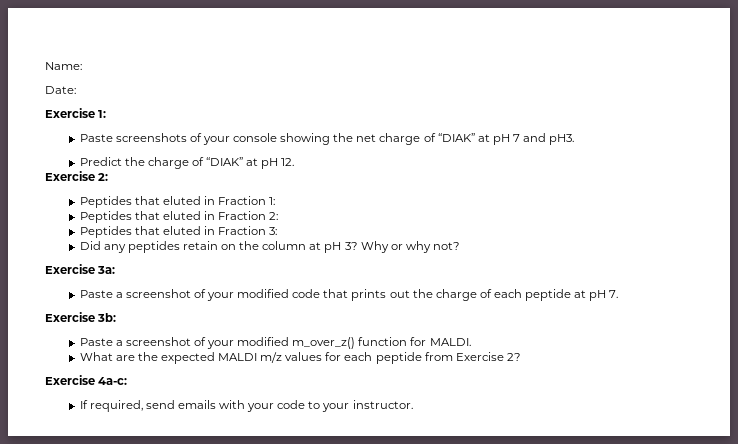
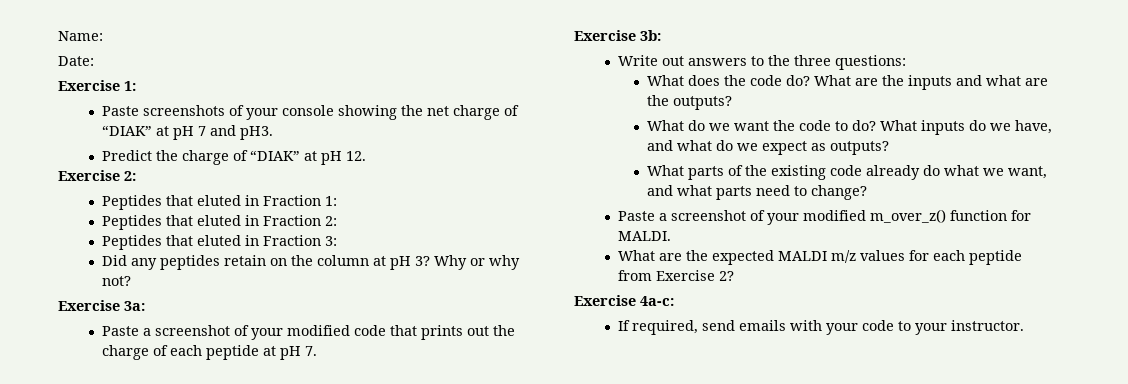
(117, 317) none -> [618,55,907,70] [646,75,1048,90] [646,95,732,110] [646,120,1052,135] [646,140,889,155] [646,165,1047,180] [646,185,867,200] // Write out answers to the three questions: // What does the code do? What are the inputs and what are the outputs? // What do we want the code to do? What inputs do we have, and what do we expect as outputs? // What parts of the existing code already do what we want, and what parts need to change?

